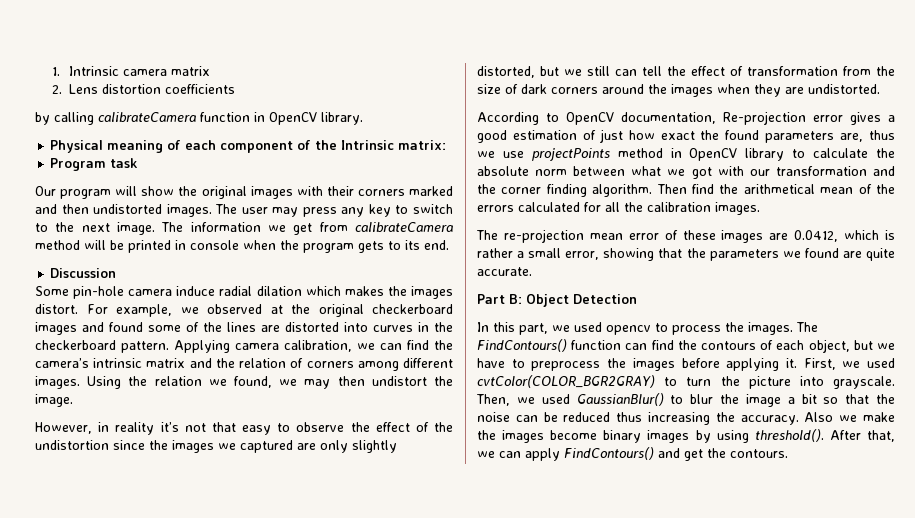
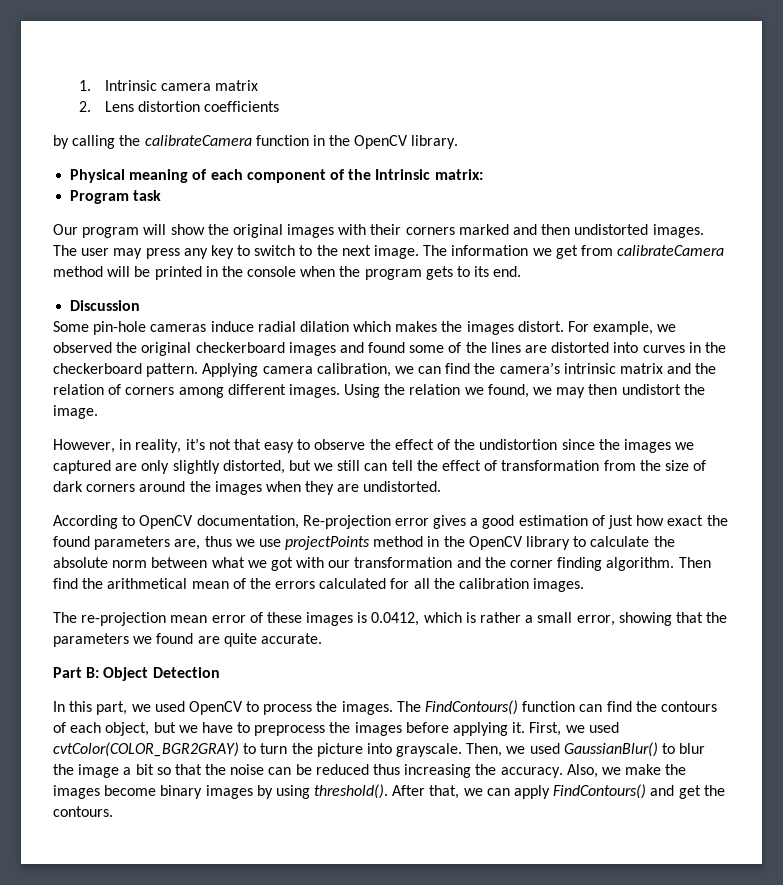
(94, 118) none -> [119,135,141,146] the
(265, 117) none -> [329,135,351,146] the
(186, 245) none -> [221,266,243,277] the
[128,289,173,296] camera -> [150,324,207,332] cameras
[270,305,283,314] at -> (112, 347) none
[115,422,155,435] reality -> [135,439,182,453] reality,
(682, 153) none -> [443,536,465,547] the
[769,233,789,240] are -> [357,612,368,623] is
[606,325,651,335] opencv -> [188,701,243,715] OpenCV
[804,412,834,422] Also -> [566,764,598,778] Also,

